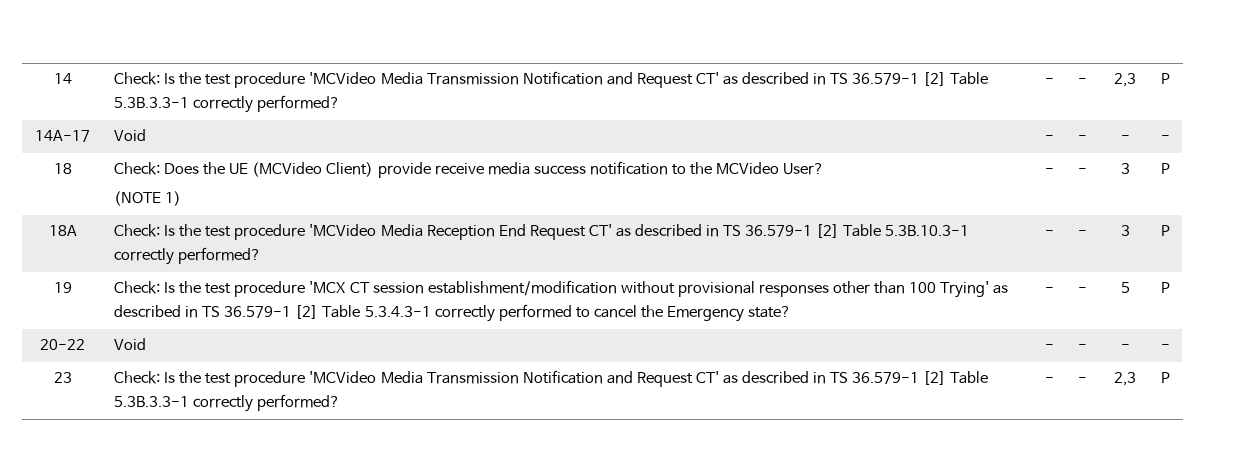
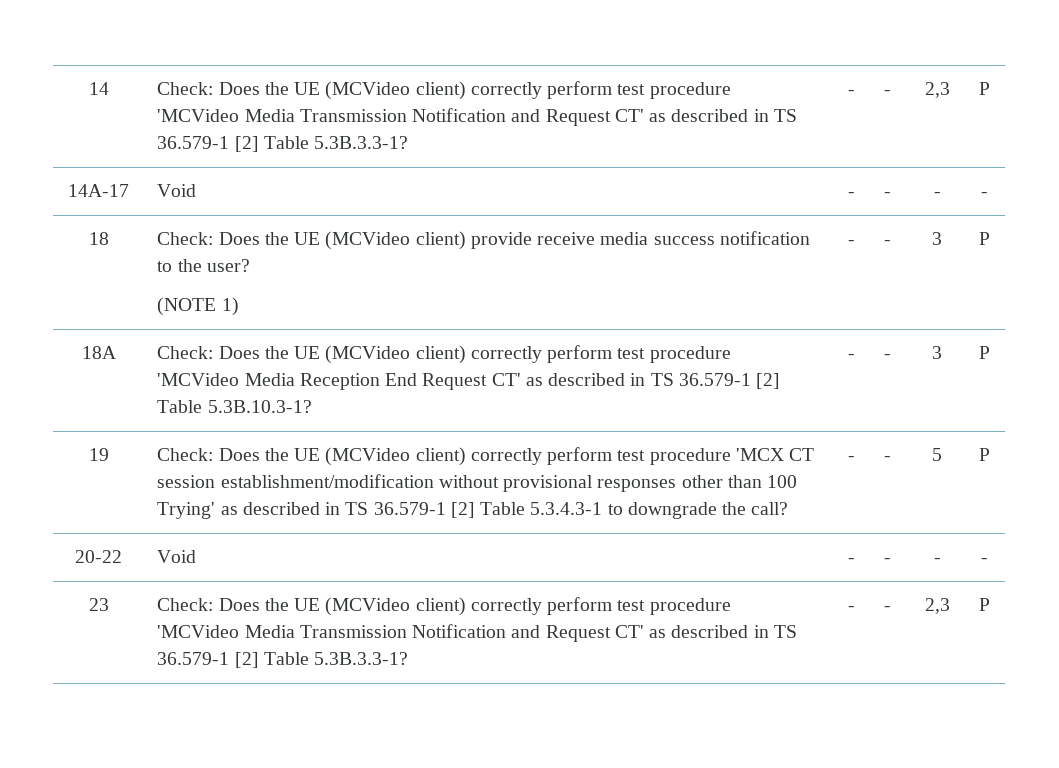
[164,72,202,85] Is the -> [218,81,613,100] Does the UE (MCVideo client) correctly perform
[114,95,341,113] 5.3B.3.3-1 correctly performed? -> [314,136,409,149] 5.3B.3.3-1?
[326,162,374,177] Client) -> [415,231,466,250] client)
[715,162,824,175] MCVideo User? -> [206,259,250,272] user?
[164,224,202,237] Is the -> [218,345,613,364] Does the UE (MCVideo client) correctly perform
[885,225,970,236] [114,247,262,265] 5.3B.10.3-1 correctly performed? -> [207,400,312,413] 5.3B.10.3-1?
[164,281,202,294] Is the -> [218,447,613,466] Does the UE (MCVideo client) correctly perform
[434,304,791,322] correctly performed to cancel the Emergency state? -> [607,502,789,519] to downgrade the call?
[164,371,202,384] Is the -> [218,597,613,616] Does the UE (MCVideo client) correctly perform
[114,394,341,412] 5.3B.3.3-1 correctly performed? -> [314,652,409,665] 5.3B.3.3-1?

